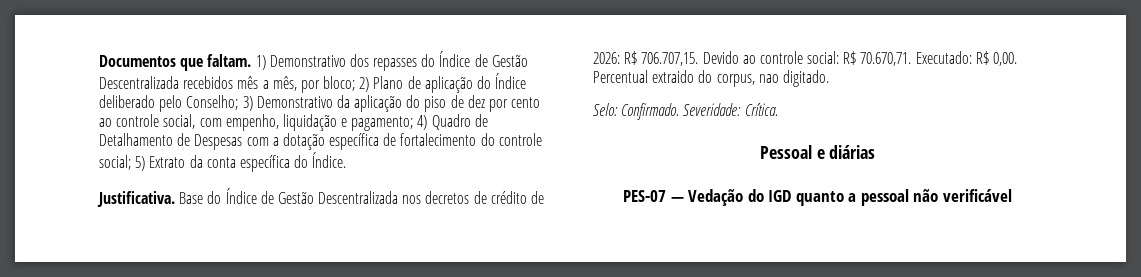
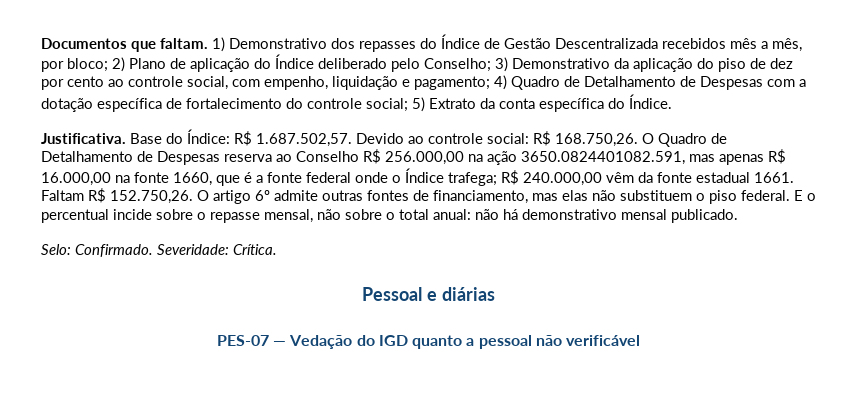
[225,188,545,204] [593,51,699,66] Índice de Gestão Descentralizada nos decretos de crédito de 2026: R$ 706.707,15. -> [187,129,352,147] Índice: R$ 1.687.502,57.
[860,51,1018,66] [593,70,829,87] 70.670,71. Executado: R$ 0,00. Percentual extraido do corpus, nao digitado. -> [555,133,727,147] [41,149,786,165] [41,168,794,186] [41,188,816,204] [41,209,738,223] 168.750,26. O Quadro de Detalhamento de Despesas reserva ao Conselho R$ 256.000,00 na ação 3650.0824401082.591, mas apenas R$ 16.000,00 na fonte 1660, que é a fonte federal onde o Índice trafega; R$ 240.000,00 vêm da fonte estadual 1661. Faltam R$ 152.750,26. O artigo 6º admite outras fontes de financiamento, mas elas não substituem o piso federal. E o percentual incide sobre o repasse mensal, não sobre o total anual: não há demonstrativo mensal publicado.

